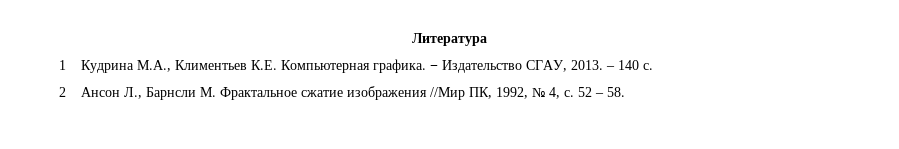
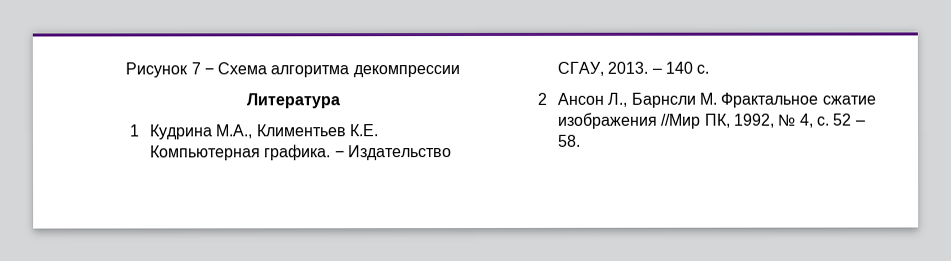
(412, 39) none -> [125,62,460,78] Рисунок 7 − Схема алгоритма декомпрессии //

